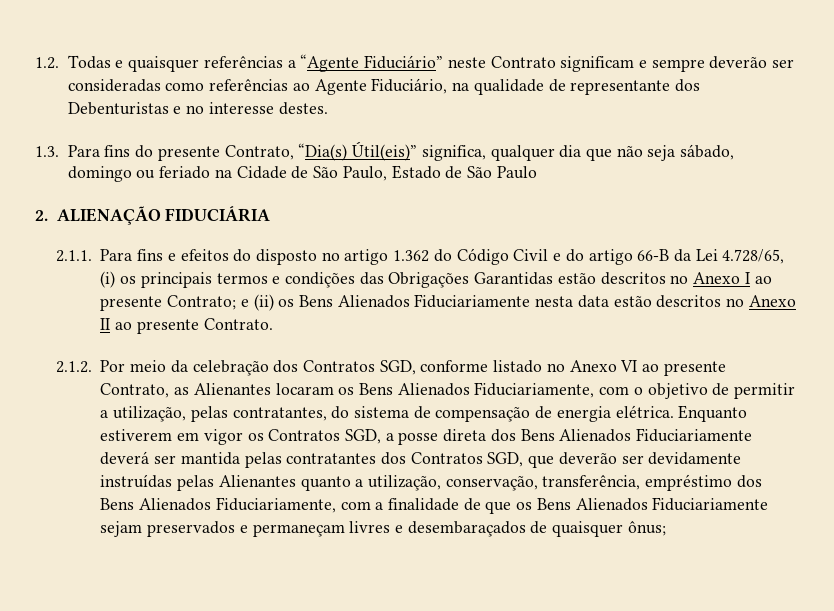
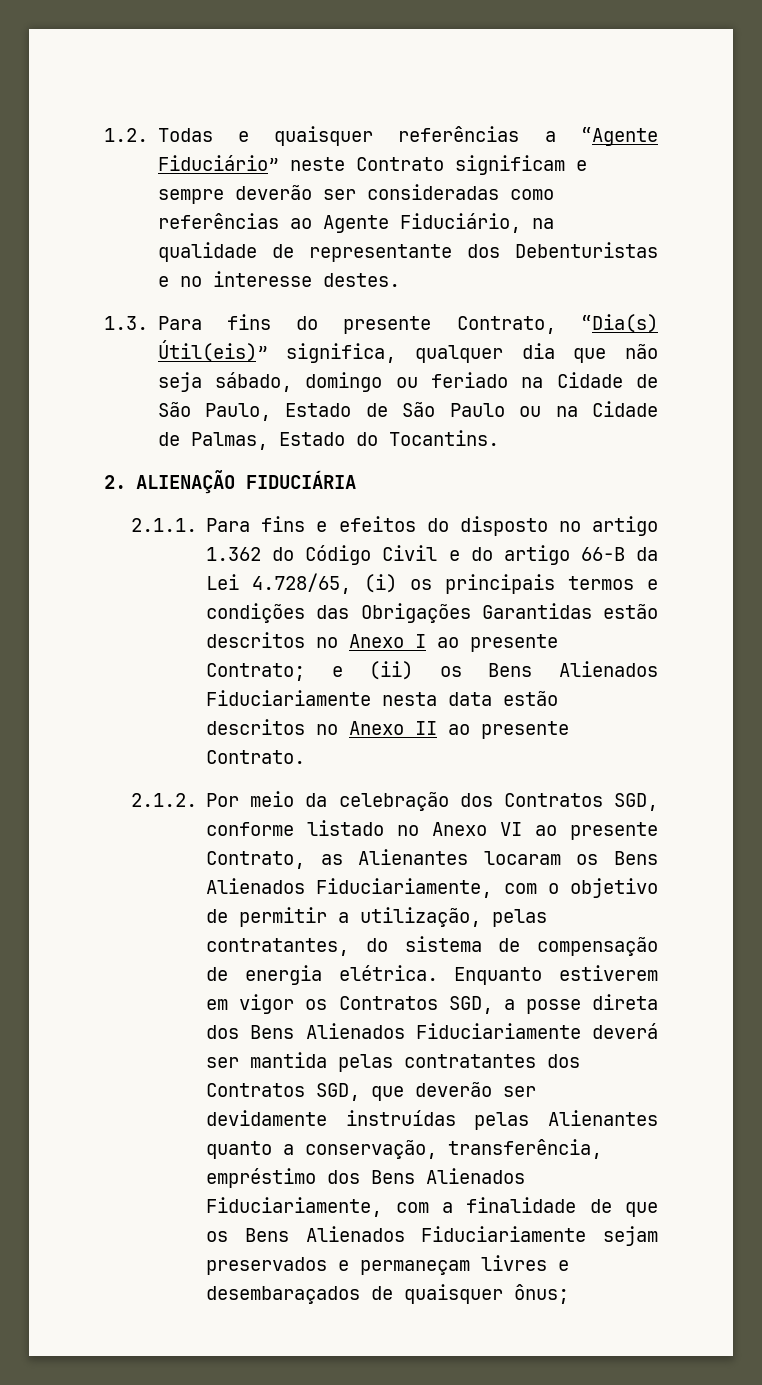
(537, 172) none -> [519,401,658,417] [157,430,499,450] ou na Cidade de Palmas, Estado do Tocantins.
[368,475,442,491] utilização, -> (295, 1149) none

